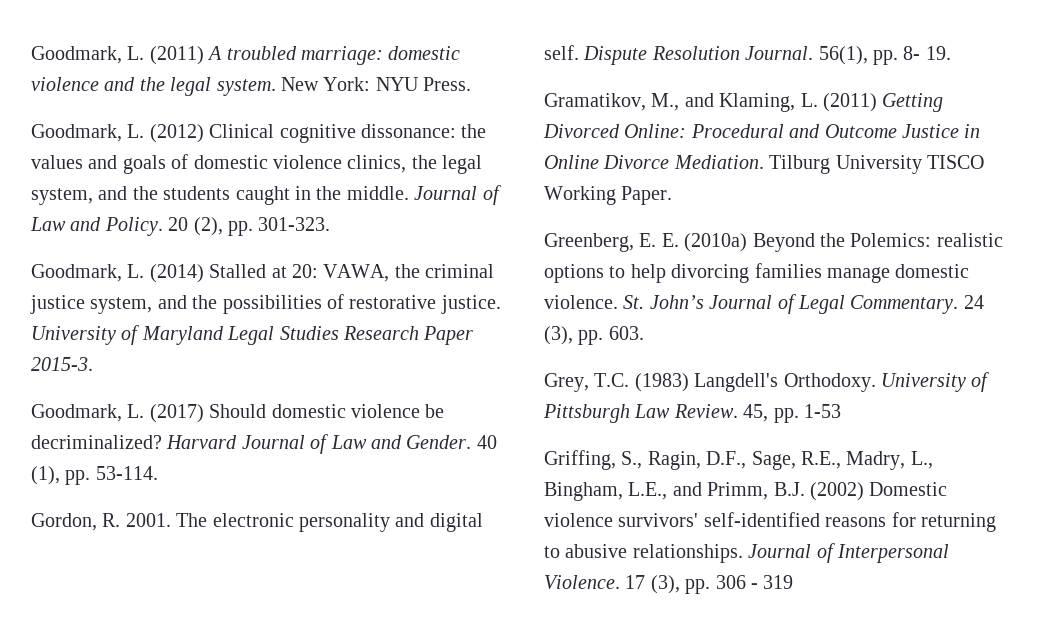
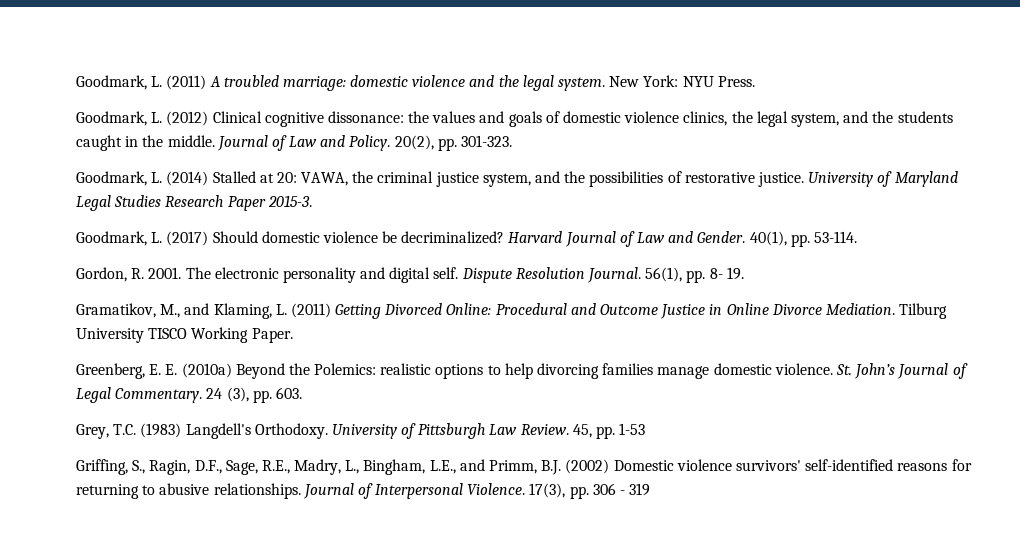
[168,217,223,236] 20 (2), -> [394,135,434,150] 20(2),
[476,435,497,449] [31,466,60,485] 40 (1), -> [749,231,787,246] 40(1),
[625,575,680,594] 17 (3), -> [529,483,566,498] 17(3),

